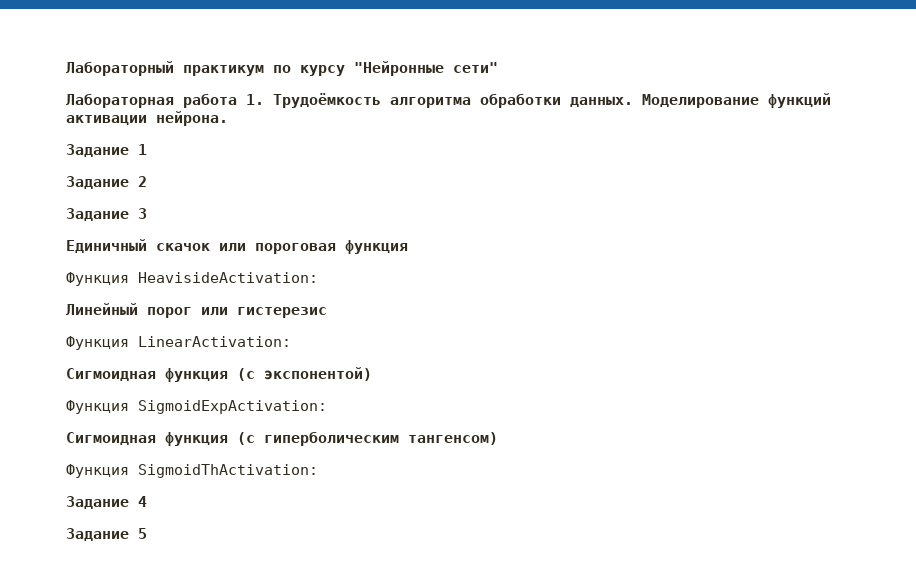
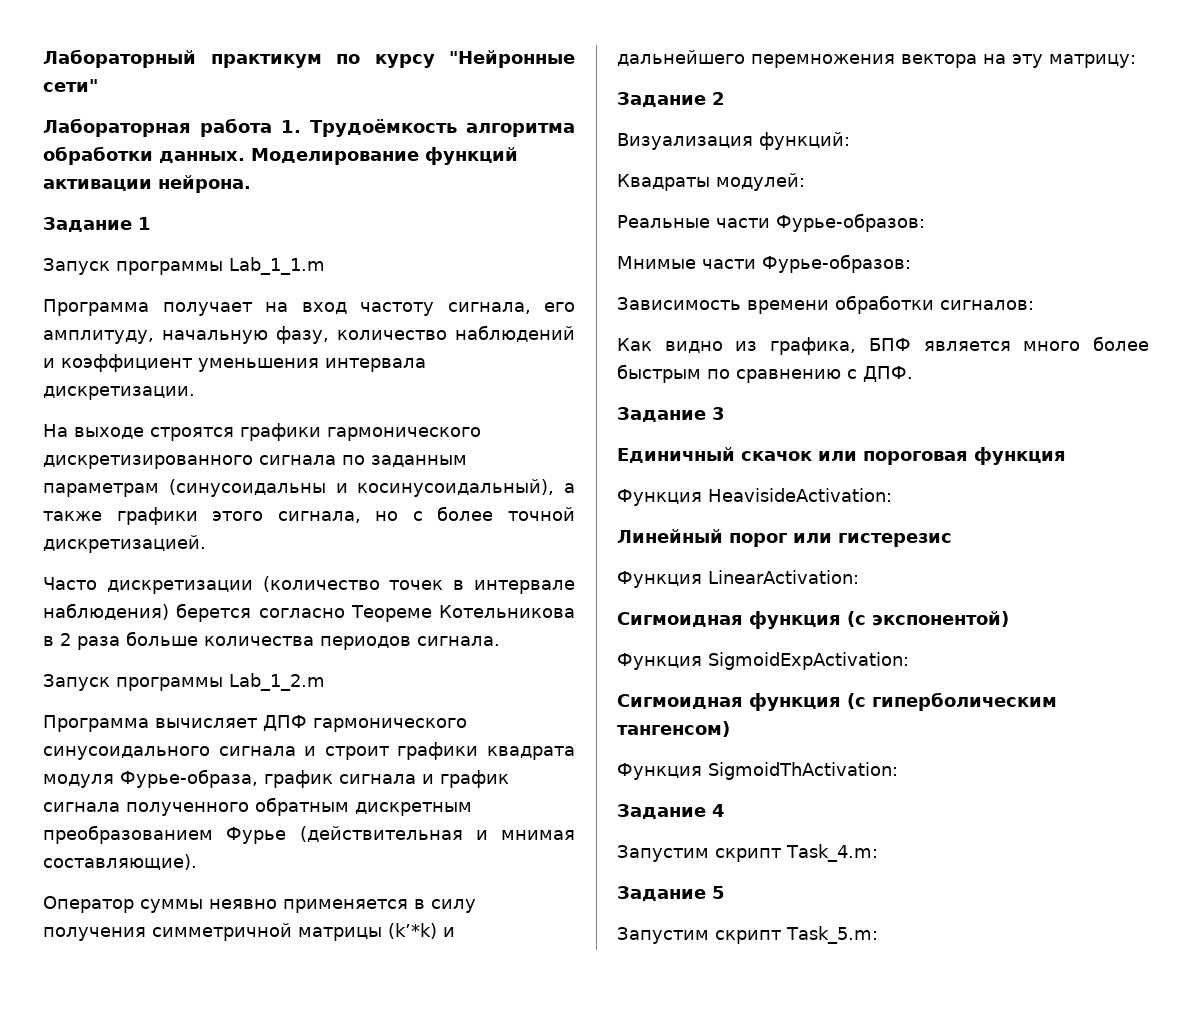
[66,176,147,189] Задание 2 -> [43,257,325,275] [43,299,575,316] [43,325,575,344] [43,354,426,372] [43,386,195,400] [43,423,481,441] [43,455,467,469] [43,479,575,497] [43,506,575,525] [43,535,206,553] [43,576,575,594] [43,603,575,622] [43,631,500,650] [43,673,325,691] [43,715,467,732] [43,742,575,760] [43,769,509,788] [43,797,472,816] [43,825,575,844] [43,854,197,870] [43,896,476,913] [43,923,455,941] [617,50,1136,68] [617,92,725,107] [617,132,850,150] [617,173,805,191] [617,213,925,232] [617,254,911,273] [617,295,1034,314] [617,336,1149,355] [617,364,913,383] Запуск программы Lab_1_1.m // Программа получает на вход частоту сигнала, его амплитуду, начальную фазу, количество наблюдений и коэффициент уменьшения интервала дискретизации. // На выходе строятся графики гармонического дискретизированного сигнала по заданным параметрам (синусоидальны и косинусоидальный), а также графики этого сигнала, но с более точной дискретизацией. // Часто дискретизации (количество точек в интервале наблюдения) берется согласно Теореме Котельникова в 2 раза больше количества периодов сигнала. // Запуск программы Lab_1_2.m // Программа вычисляет ДПФ гармонического синусоидального сигнала и строит графики квадрата модуля Фурье-образа, график сигнала и график сигнала полученного обратным дискретным преобразованием Фурье (действительная и мнимая составляющие). // Оператор суммы неявно применяется в силу получения симметричной матрицы (k’*k) и дальнейшего перемножения вектора на эту матрицу: // Задание 2 // Визуализация функций: // Квадраты модулей: // Реальные части Фурье-образов: // Мнимые части Фурье-образов: // Зависимость времени обработки сигналов: // Как видно из графика, БПФ является много более быстрым по сравнению с ДПФ.
(147, 501) none -> [617,844,878,862] // Запустим скрипт Task_4.m:
(147, 533) none -> [617,926,878,944] // Запустим скрипт Task_5.m:

